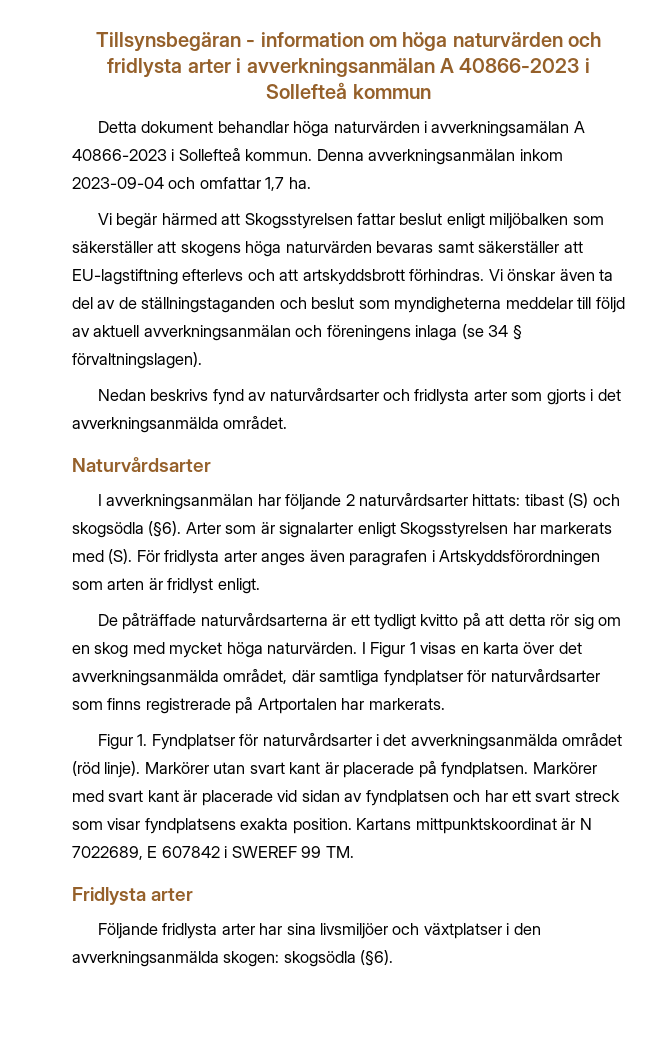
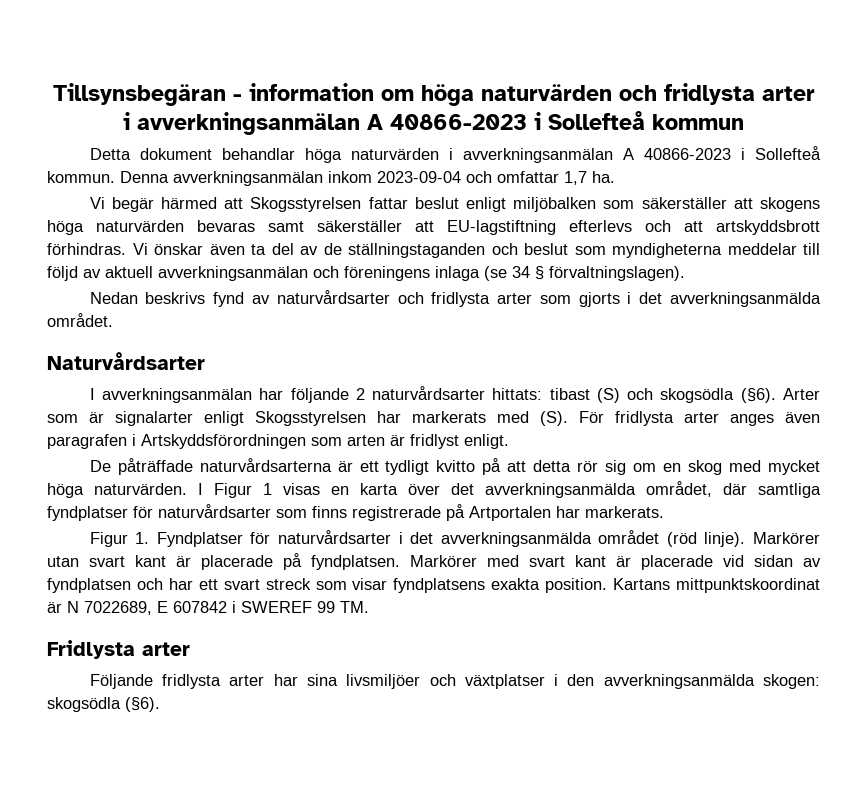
[431,121,570,137] avverkningsamälan -> [462,148,613,163] avverkningsanmälan

